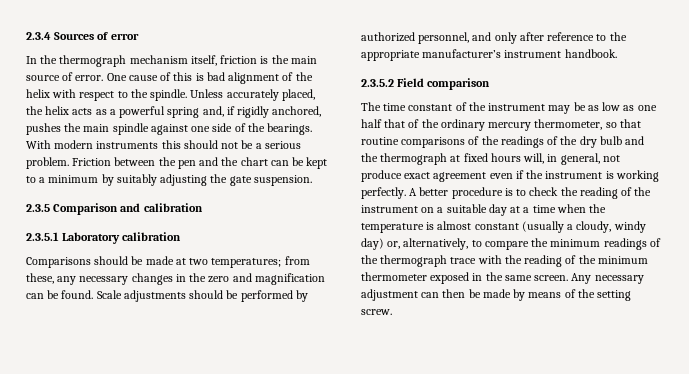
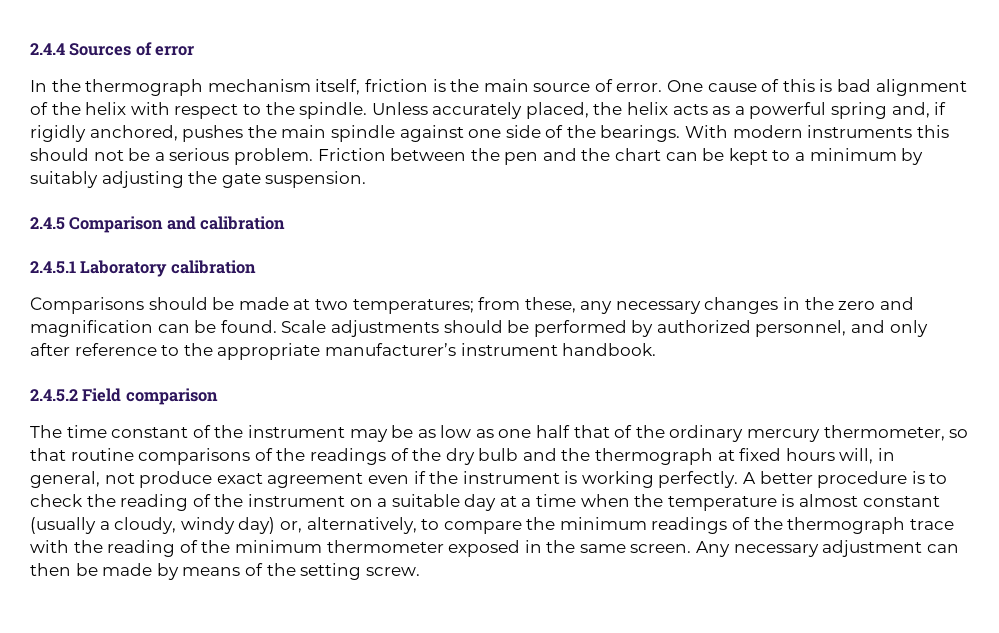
[26,32,51,40] 2.3.4 -> [30,43,65,55] 2.4.4
[26,204,50,212] 2.3.5 -> [30,217,65,230] 2.4.5
[26,232,59,241] 2.3.5.1 -> [30,261,76,274] 2.4.5.1
[361,79,394,87] 2.3.5.2 -> [30,389,78,402] 2.4.5.2

